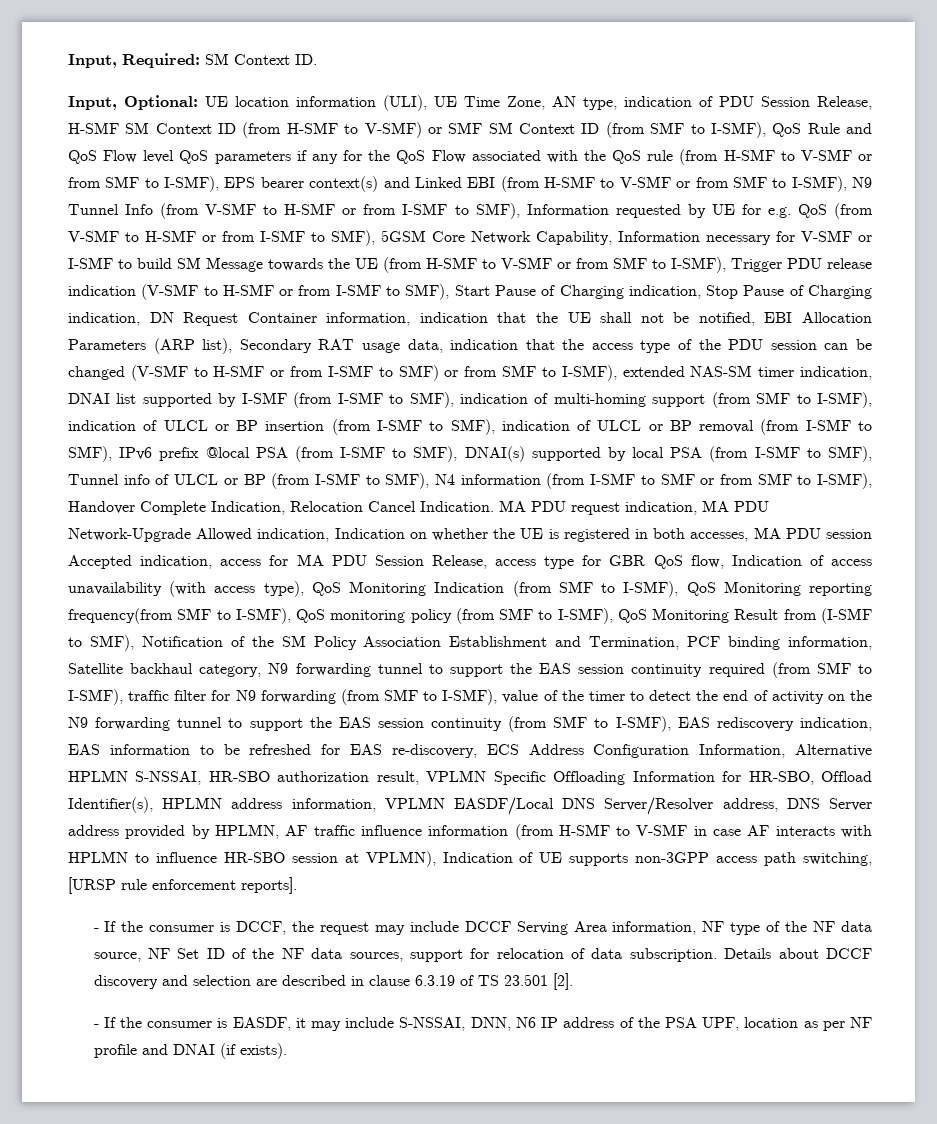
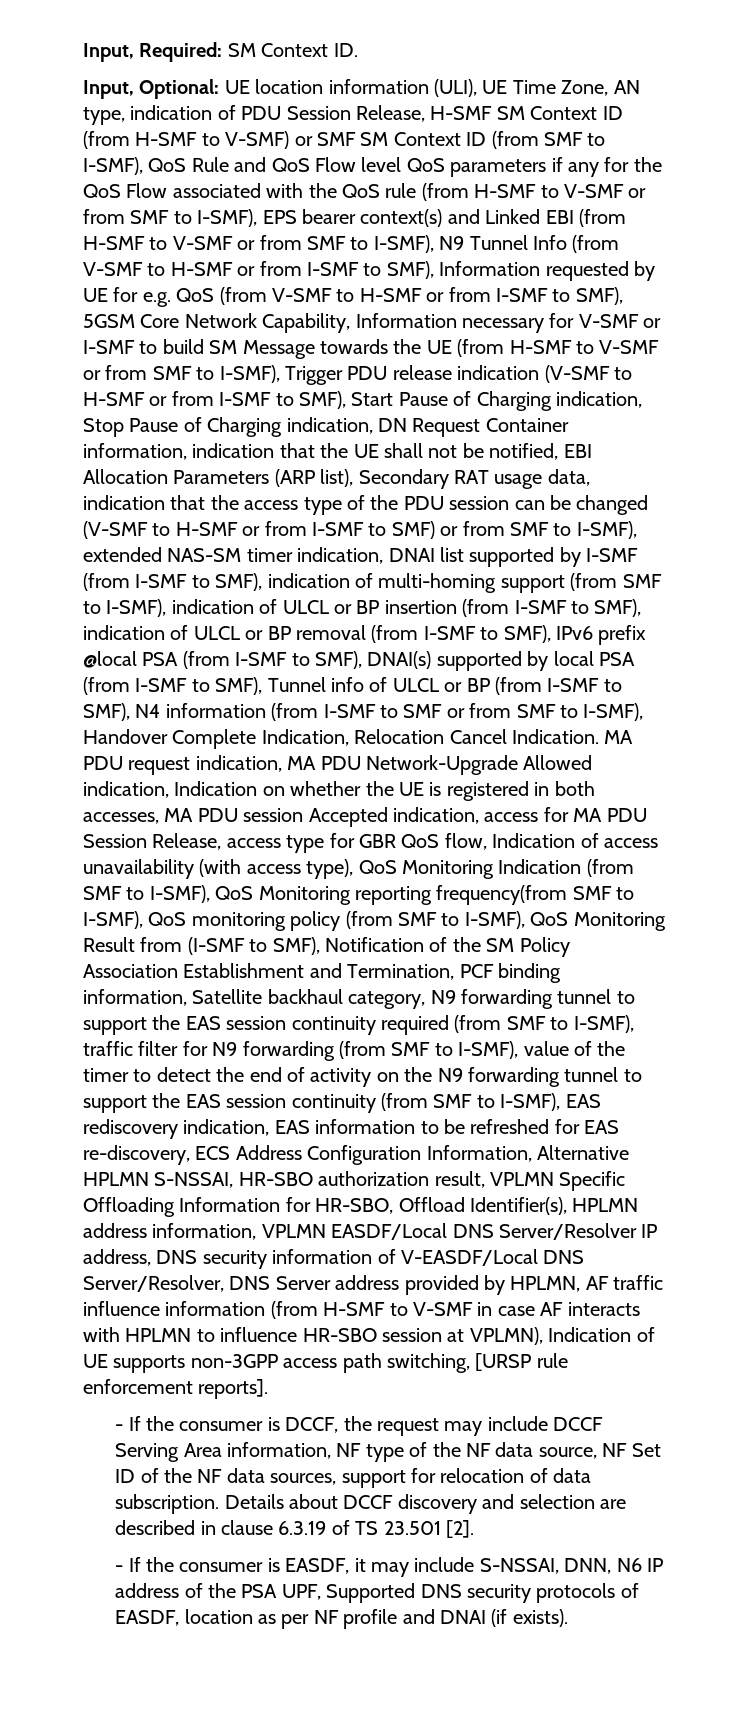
(714, 806) none -> [641,1224,658,1238] IP
(820, 803) none -> [202,1249,585,1269] [83,1275,271,1292] security information of V-EASDF/Local DNS Server/Resolver, DNS
(740, 1024) none -> [326,1583,639,1603] [115,1610,180,1626] Supported DNS security protocols of EASDF,

